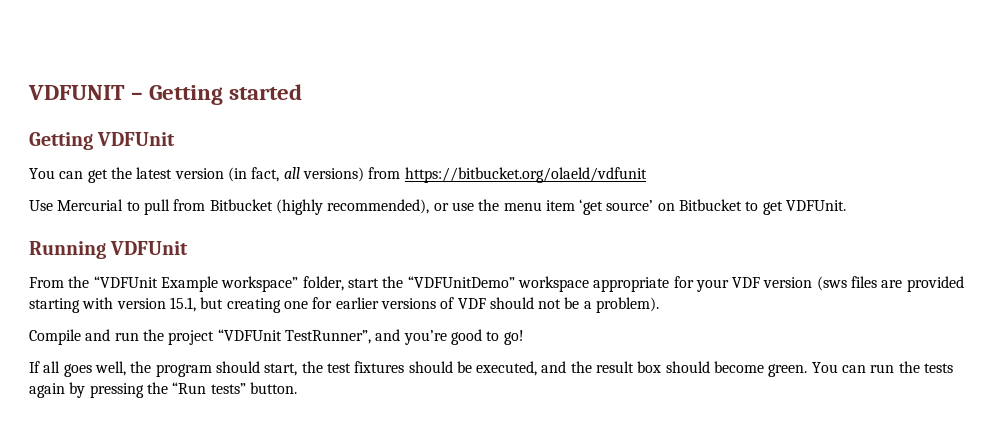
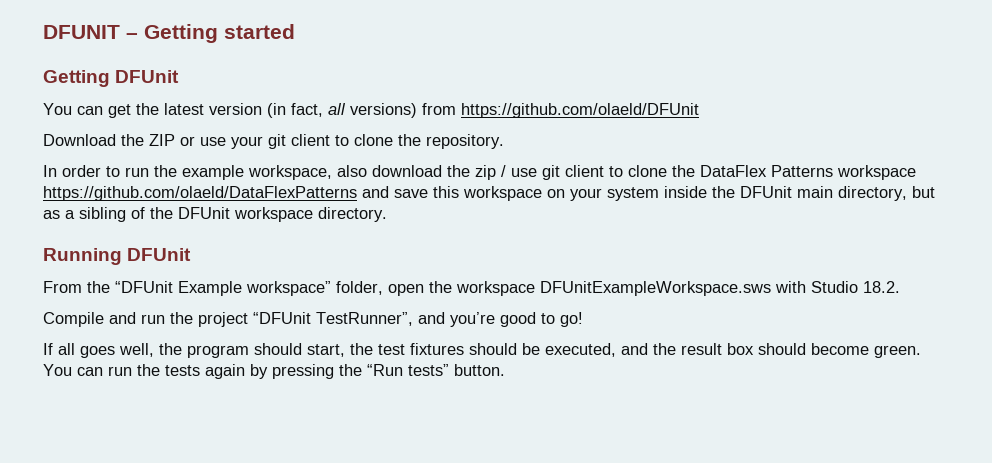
[28,85,125,100] VDFUNIT -> [43,25,120,39] DFUNIT
[97,132,176,146] VDFUnit -> [115,70,180,83] DFUnit
[404,167,647,183] [29,199,847,215] https://bitbucket.org/olaeld/vdfunit // Use Mercurial to pull from Bitbucket (highly recommended), or use the menu item ‘get source’ on Bitbucket to get VDFUnit. -> [461,103,699,118] [43,134,504,149] [43,165,916,180] [43,186,935,201] [43,207,387,222] https://github.com/olaeld/DFUnit // Download the ZIP or use your git client to clone the repository. // In order to run the example workspace, also download the zip / use git client to clone the DataFlex Patterns workspace https://github.com/olaeld/DataFlexPatterns and save this workspace on your system inside the DFUnit main directory, but as a sibling of the DFUnit workspace directory.
[110,241,189,255] VDFUnit -> [127,248,192,261] DFUnit
[93,276,158,288] “VDFUnit -> [115,281,173,293] “DFUnit
[347,276,964,292] [29,297,660,313] start the “VDFUnitDemo” workspace appropriate for your VDF version (sws files are provided starting with version 15.1, but creating one for earlier versions of VDF should not be a problem). -> [388,281,900,296] open the workspace DFUnitExampleWorkspace.sws with Studio 18.2.
[217,329,282,341] “VDFUnit -> [253,312,311,324] “DFUnit

